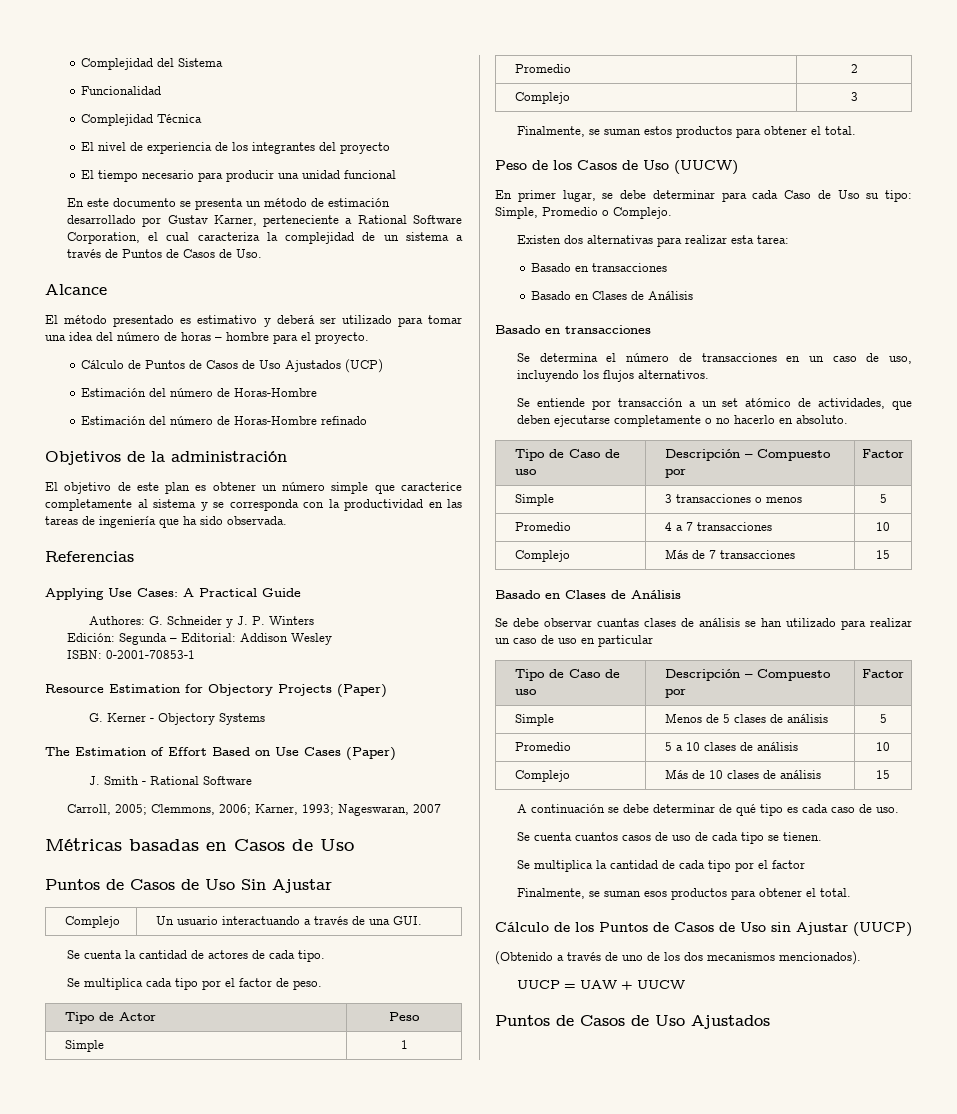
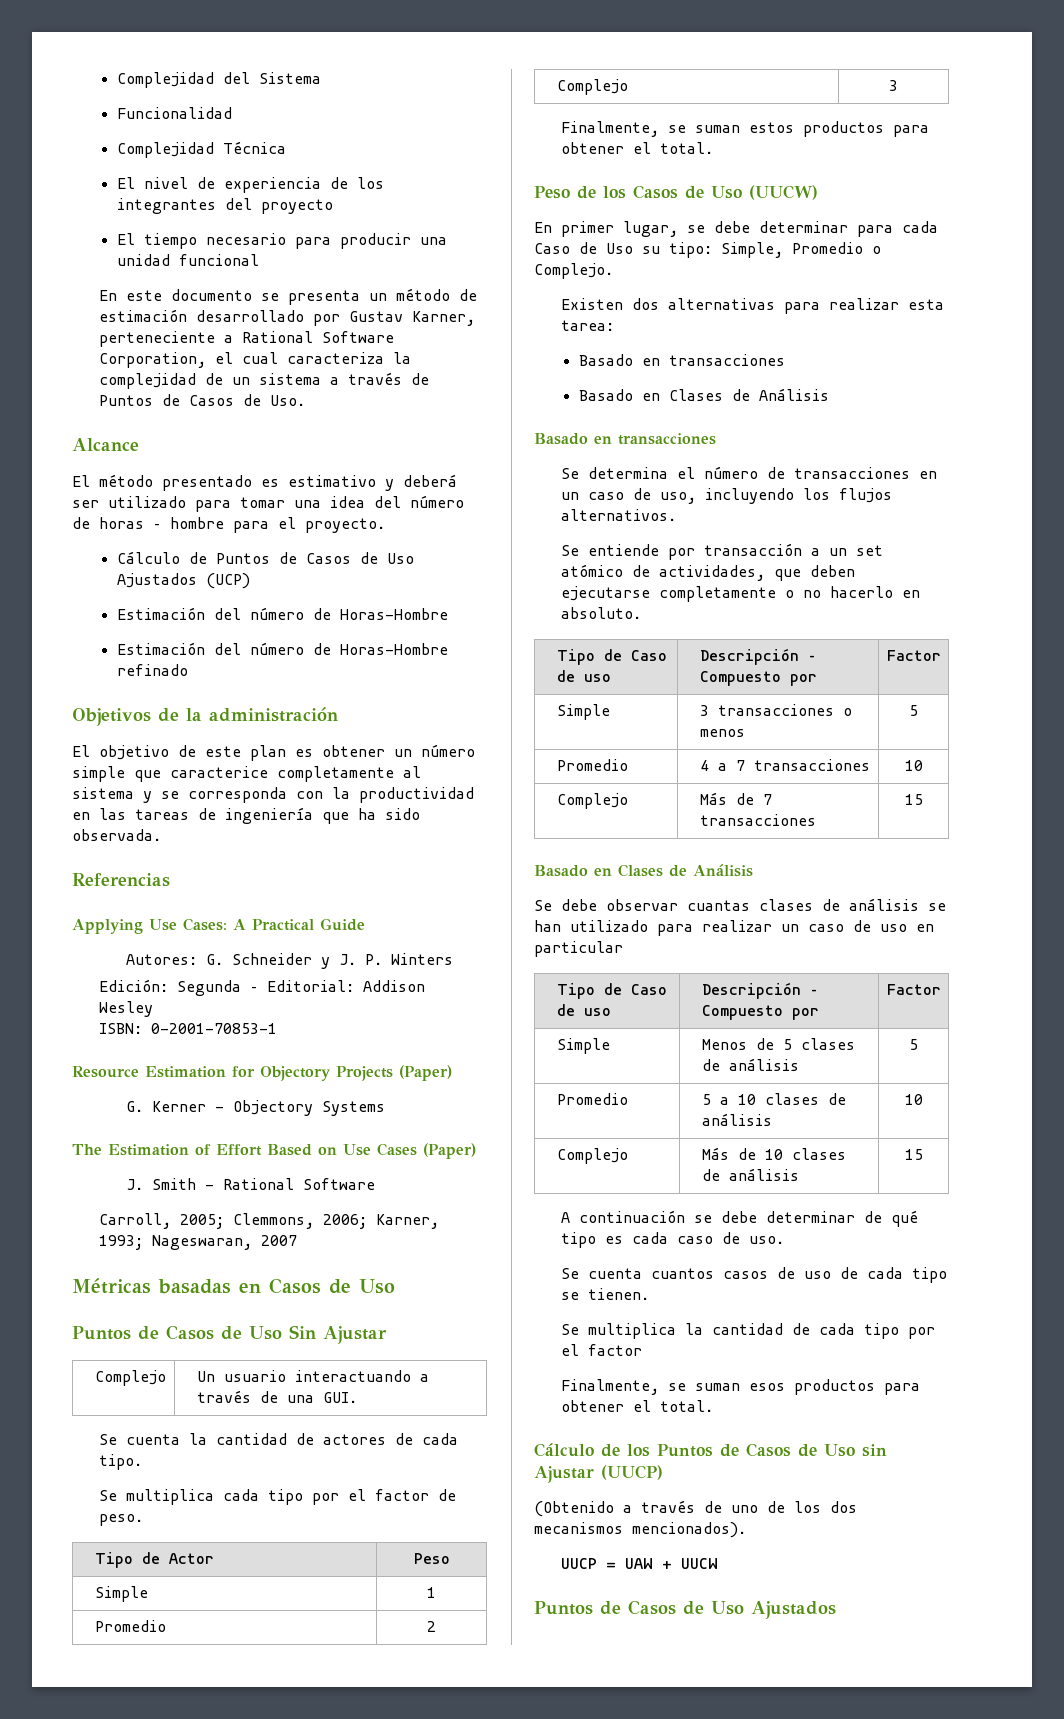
[89,616,146,625] Authores: -> [125,954,197,965] Autores:

